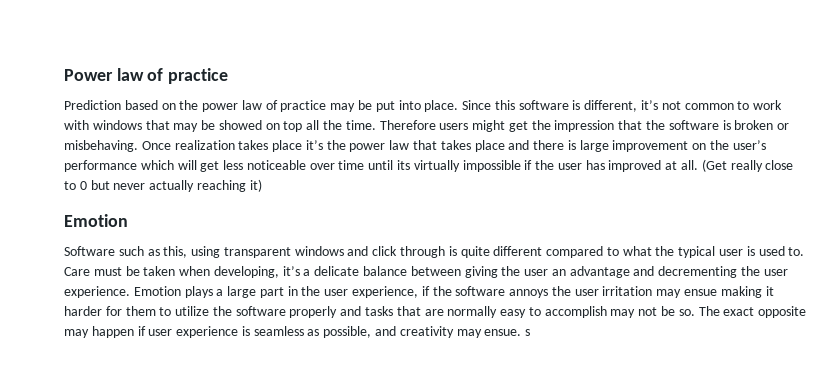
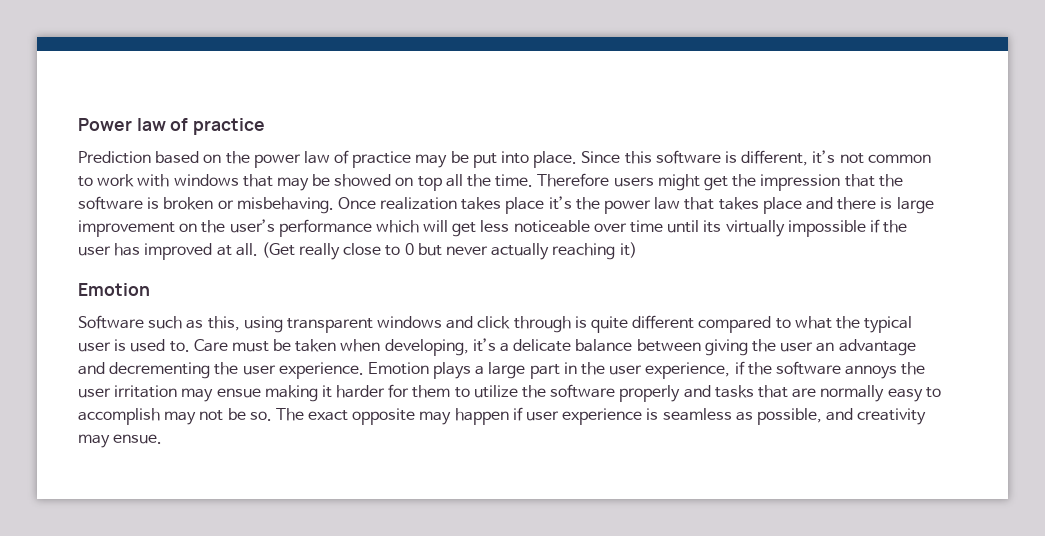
[525,329,531,336] s -> (163, 439) none

